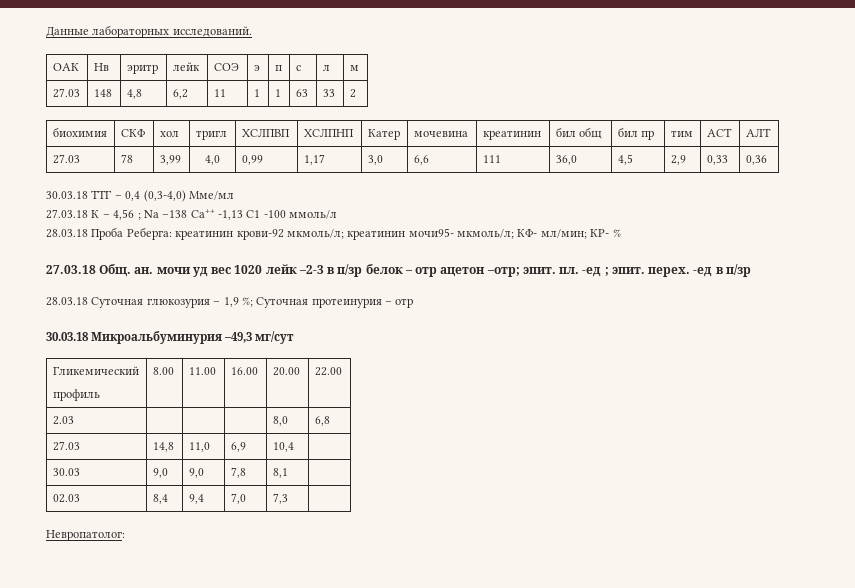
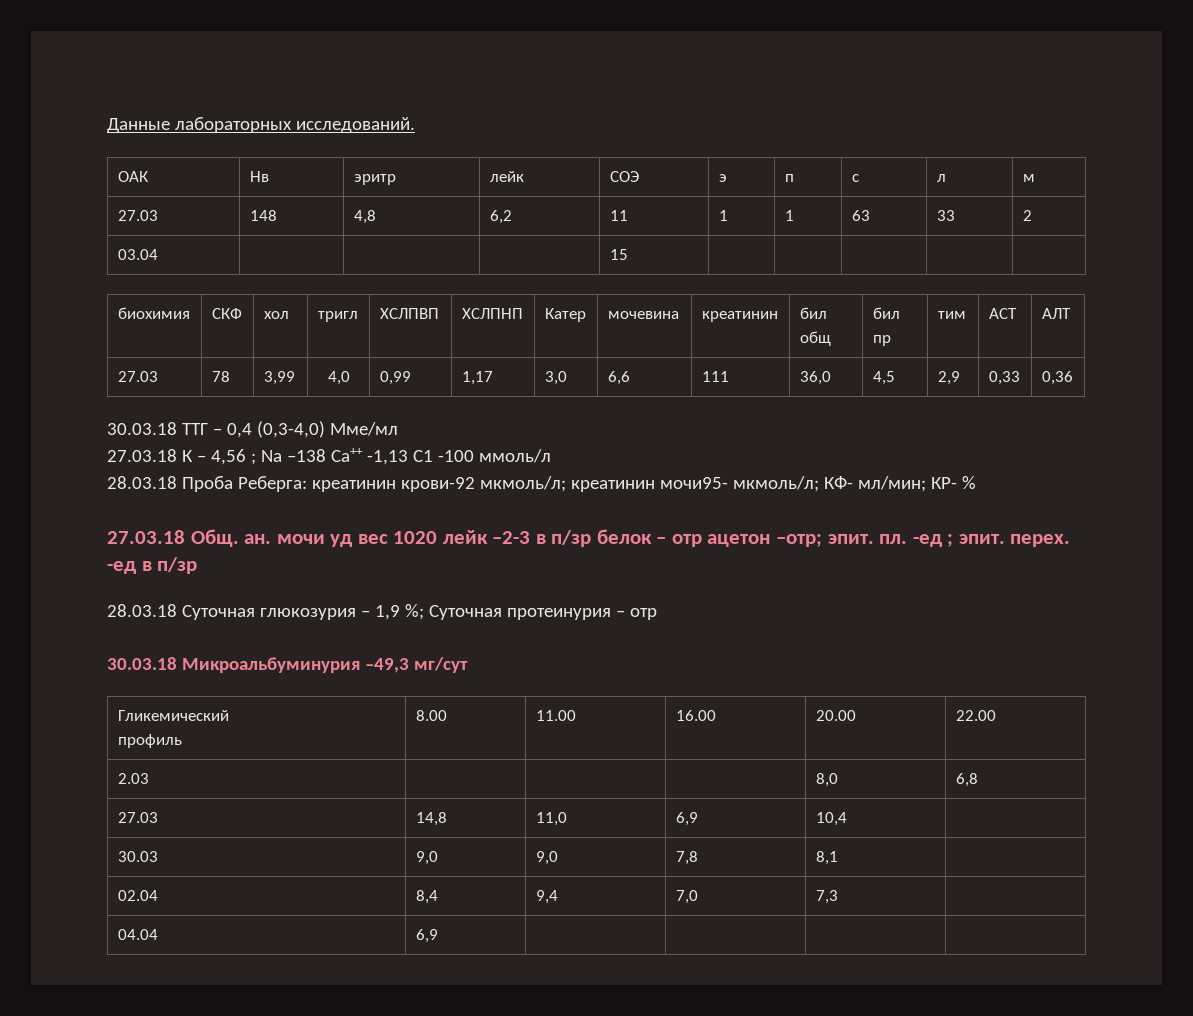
(356, 93) none -> [117,249,158,260] [609,249,628,260] // 03.04 | | | | 15 | | | | |
[52,494,80,503] 02.03 -> [117,890,158,901] 02.04
[46,530,125,541] // Невропатолог: -> [117,929,158,940] [415,929,438,943] // 04.04 | 6,9 | | | |

